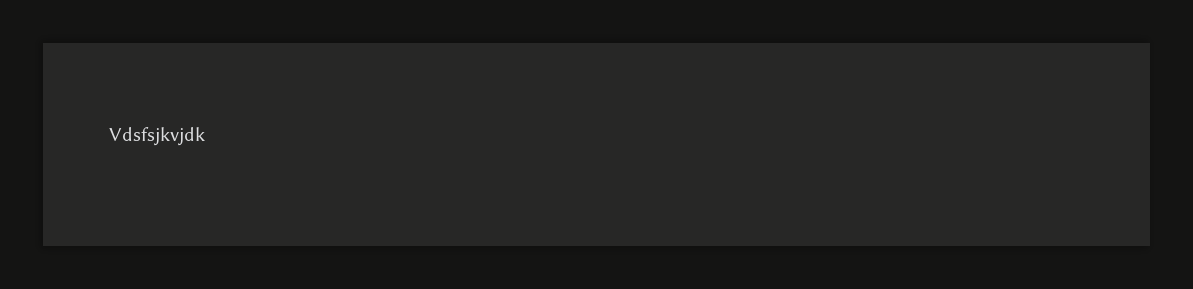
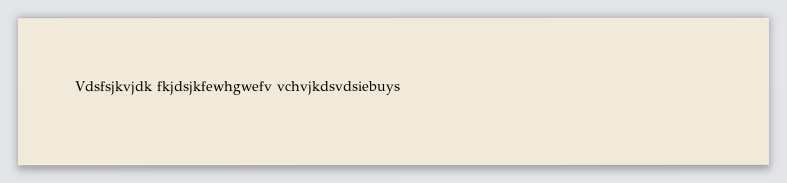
(205, 136) none -> [155,80,401,96] fkjdsjkfewhgwefv vchvjkdsvdsiebuys

